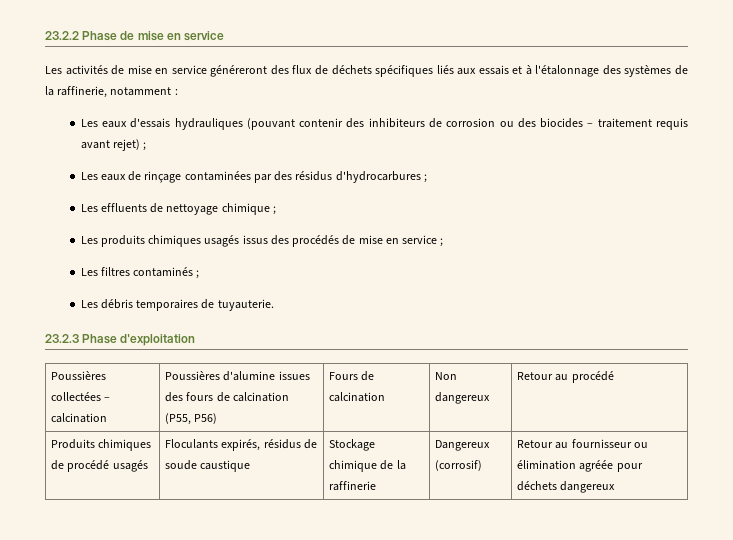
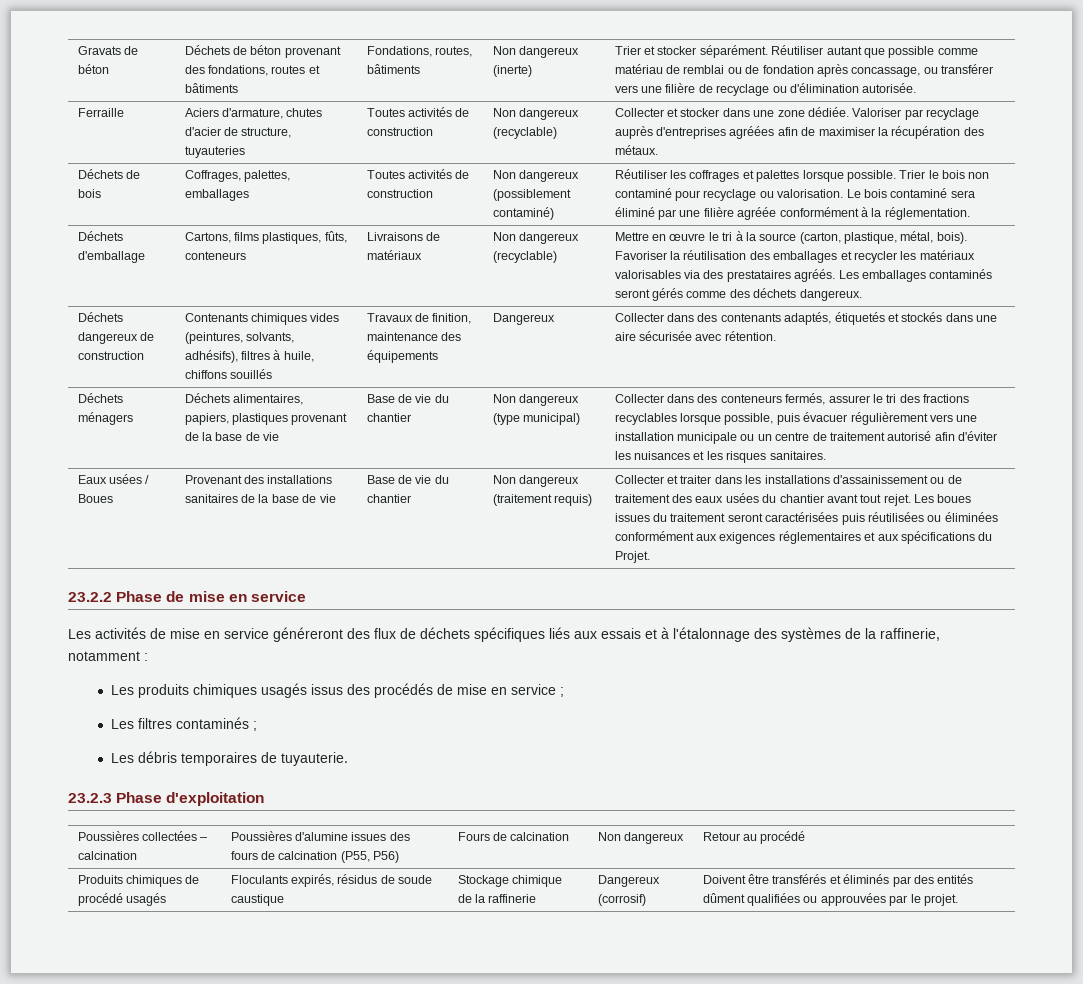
(45, 35) none -> [77,46,139,55] [77,64,109,74] [184,45,341,58] [184,65,320,76] [184,83,238,93] [366,46,473,57] [366,64,420,74] [492,46,580,58] [492,65,532,77] [614,45,978,58] [614,64,994,77] [614,83,917,96] [77,108,124,117] [184,108,323,119] [184,127,292,138] [184,146,245,158] [366,107,470,117] [366,127,433,136] [492,108,580,120] [492,127,557,139] [614,107,980,120] [614,126,984,139] [614,145,658,155] [77,169,141,179] [77,189,101,198] [184,170,291,182] [184,189,249,201] [366,169,470,179] [366,189,433,198] [492,170,580,182] [492,189,571,201] [492,207,554,220] [614,169,990,182] [614,188,975,201] [614,207,970,220] [77,231,123,241] [77,251,145,263] [184,231,347,244] [184,251,246,260] [366,232,441,241] [366,250,422,260] [492,232,580,244] [492,251,557,263] [614,231,967,244] [614,250,975,263] [614,269,993,282] [614,288,862,301] [77,312,123,322] [77,332,155,344] [77,351,144,360] [184,313,340,325] [184,332,295,344] [184,350,314,363] [184,369,273,379] [366,313,472,324] [366,332,462,341] [366,350,438,363] [492,313,555,325] [614,312,998,325] [614,331,776,341] [77,393,123,403] [77,412,133,425] [184,393,304,405] [184,413,348,425] [184,432,280,441] [366,394,449,403] [366,413,411,422] [492,394,580,406] [492,413,581,425] [614,393,970,405] [614,412,978,425] [614,431,998,444] [614,451,826,463] [77,474,150,484] [77,494,113,503] [184,475,333,484] [184,494,336,503] [366,475,449,484] [366,494,411,503] [492,475,580,487] [492,494,593,506] [614,475,962,484] [614,493,972,506] [614,512,998,525] [614,531,993,544] [614,551,650,563] Gravats de béton | Déchets de béton provenant des fondations, routes et bâtiments | Fondations, routes, bâtiments | Non dangereux (inerte) | Trier et stocker séparément. Réutiliser autant que possible comme matériau de remblai ou de fondation après concassage, ou transférer vers une filière de recyclage ou d'élimination autorisée. // Ferraille | Aciers d'armature, chutes d'acier de structure, tuyauteries | Toutes activités de construction | Non dangereux (recyclable) | Collecter et stocker dans une zone dédiée. Valoriser par recyclage auprès d'entreprises agréées afin de maximiser la récupération des métaux. // Déchets de bois | Coffrages, palettes, emballages | Toutes activités de construction | Non dangereux (possiblement contaminé) | Réutiliser les coffrages et palettes lorsque possible. Trier le bois non contaminé pour recyclage ou valorisation. Le bois contaminé sera éliminé par une filière agréée conformément à la réglementation. // Déchets d'emballage | Cartons, films plastiques, fûts, conteneurs | Livraisons de matériaux | Non dangereux (recyclable) | Mettre en œuvre le tri à la source (carton, plastique, métal, bois). Favoriser la réutilisation des emballages et recycler les matériaux valorisables via des prestataires agréés. Les emballages contaminés seront gérés comme des déchets dangereux. // Déchets dangereux de construction | Contenants chimiques vides (peintures, solvants, adhésifs), filtres à huile, chiffons souillés | Travaux de finition, maintenance des équipements | Dangereux | Collecter dans des contenants adaptés, étiquetés et stockés dans une aire sécurisée avec rétention. // Déchets ménagers | Déchets alimentaires, papiers, plastiques provenant de la base de vie | Base de vie du chantier | Non dangereux (type municipal) | Collecter dans des conteneurs fermés, assurer le tri des fractions recyclables lorsque possible, puis évacuer régulièrement vers une installation municipale ou un centre de traitement autorisé afin d'éviter les nuisances et les risques sanitaires. // Eaux usées / Boues | Provenant des installations sanitaires de la base de vie | Base de vie du chantier | Non dangereux (traitement requis) | Collecter et traiter dans les installations d'assainissement ou de traitement des eaux usées du chantier avant tout rejet. Les boues issues du traitement seront caractérisées puis réutilisées ou éliminées conformément aux exigences réglementaires et aux spécifications du Projet. //
[80,118,689,130] [80,139,147,151] [80,171,427,183] [80,203,276,215] // Les eaux d'essais hydrauliques (pouvant contenir des inhibiteurs de corrosion ou des biocides – traitement requis avant rejet) ; // Les eaux de rinçage contaminées par des résidus d'hydrocarbures ; // Les effluents de nettoyage chimique ; -> (148, 657) none
[517,439,648,449] [517,460,643,472] [517,481,616,493] Retour au fournisseur ou élimination agréée pour déchets dangereux -> [702,874,974,887] [702,893,958,906] Doivent être transférés et éliminés par des entités dûment qualifiées ou approuvées par le projet.

